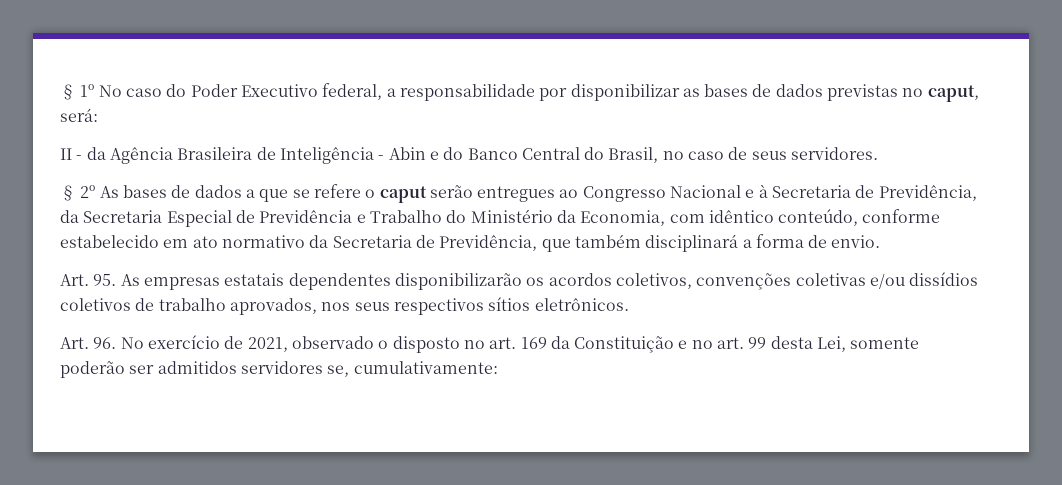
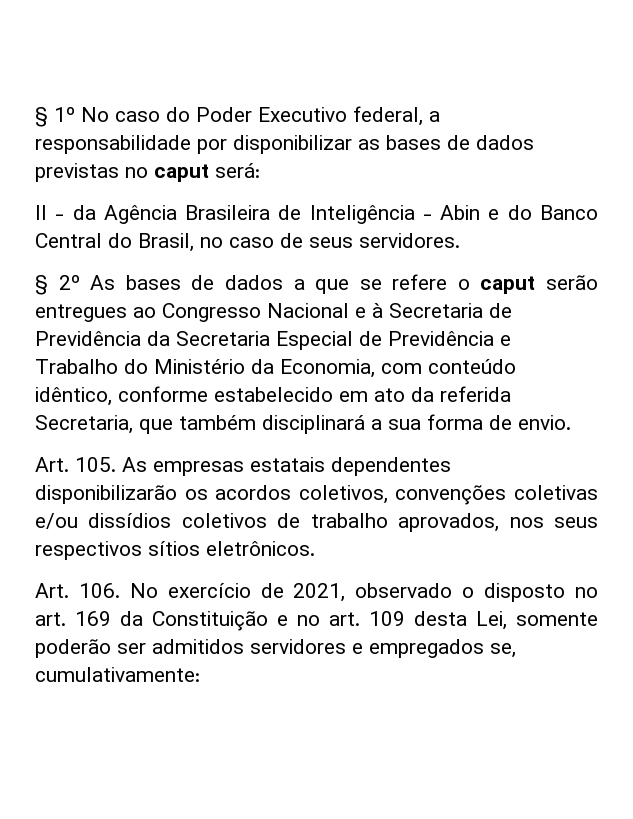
[927,85,979,102] caput, -> [154,164,209,182] caput
[878,185,977,201] Previdência, -> [35,331,141,346] Previdência
[708,209,859,226] idêntico conteúdo, -> [428,359,516,374] [35,387,112,406] conteúdo idêntico,
[221,235,538,251] normativo da Secretaria de Previdência, -> [411,386,511,402] [35,415,133,434] da referida Secretaria,
(752, 243) none -> [388,419,421,430] sua
[93,274,117,286] 95. -> [75,457,116,472] 105.
[93,337,117,349] 96. -> [78,583,120,598] 106.
[748,337,767,349] 99 -> [369,611,405,626] 109
(323, 367) none -> [352,639,484,658] e empregados

